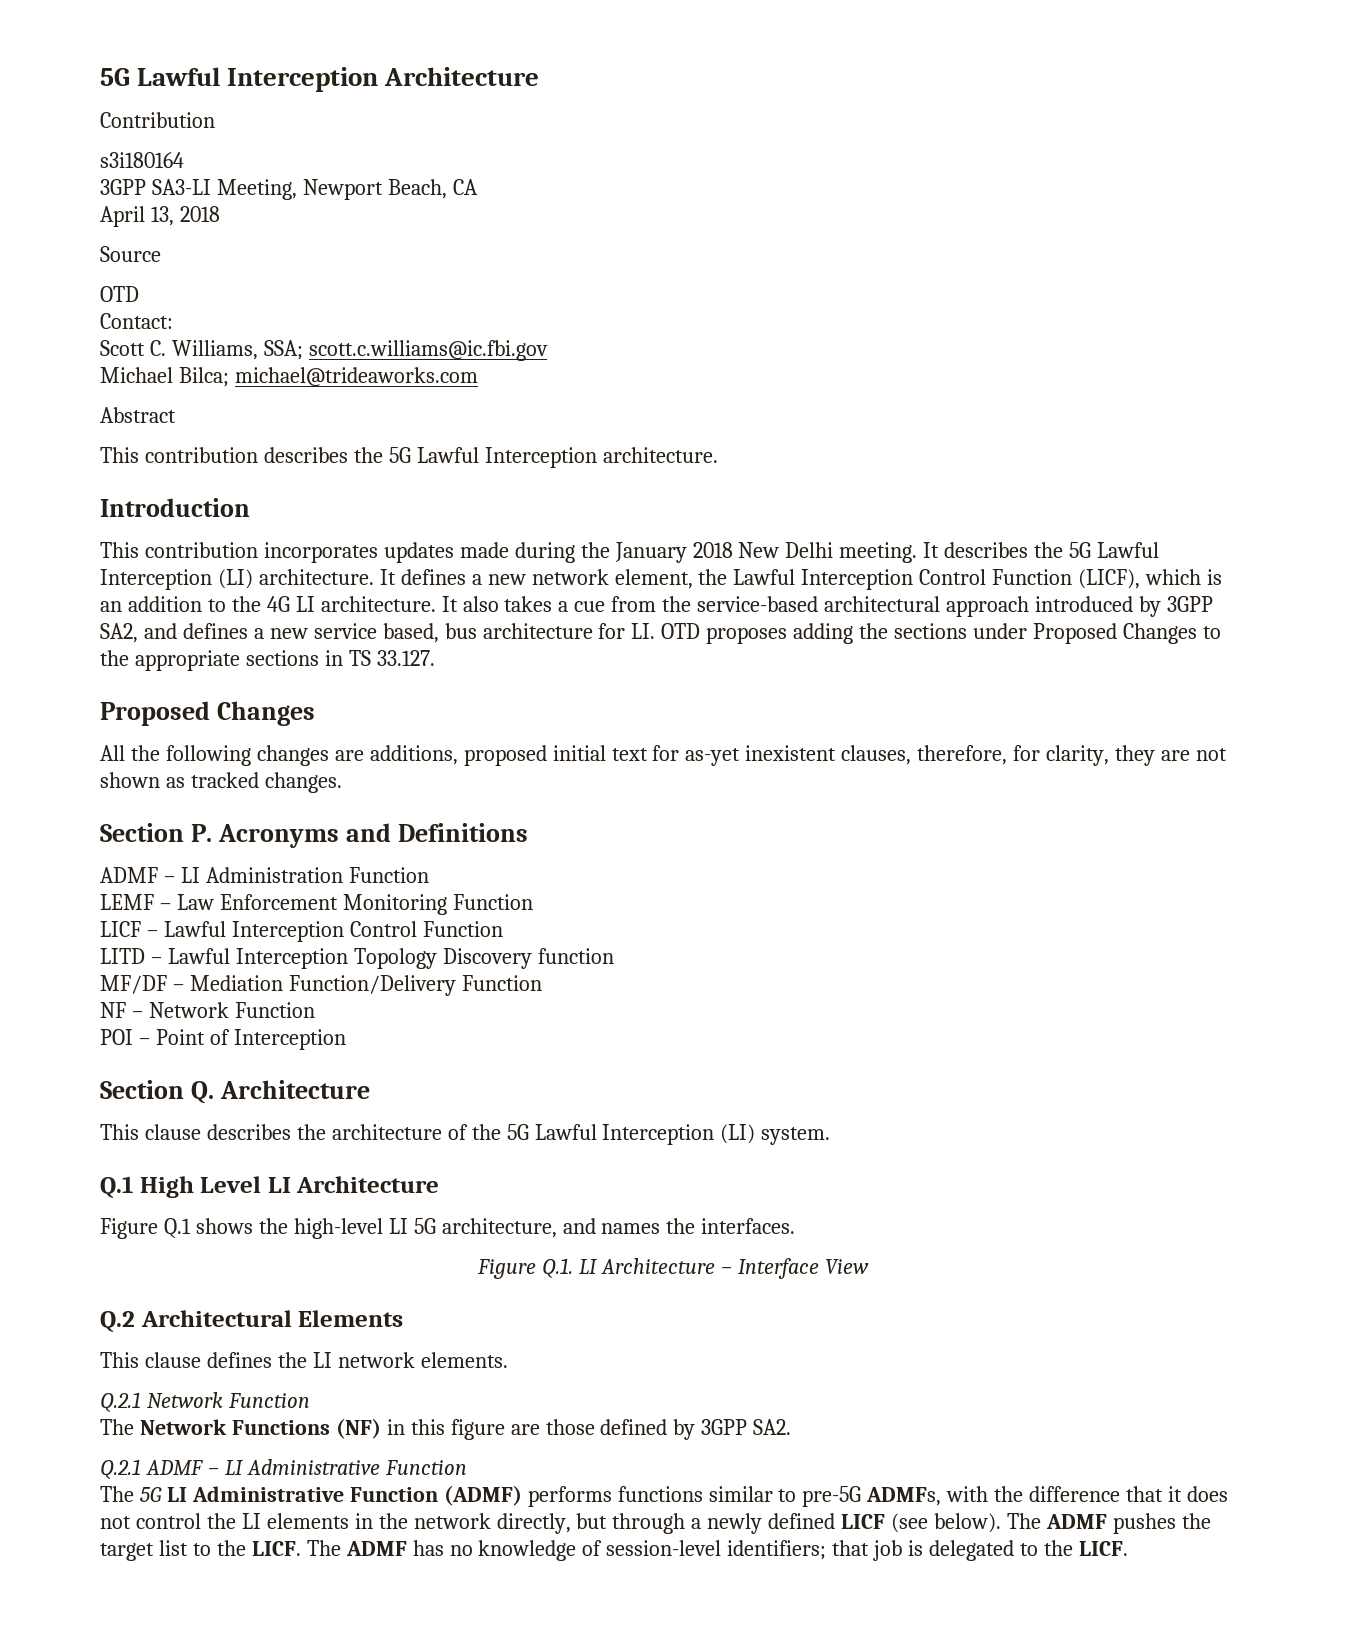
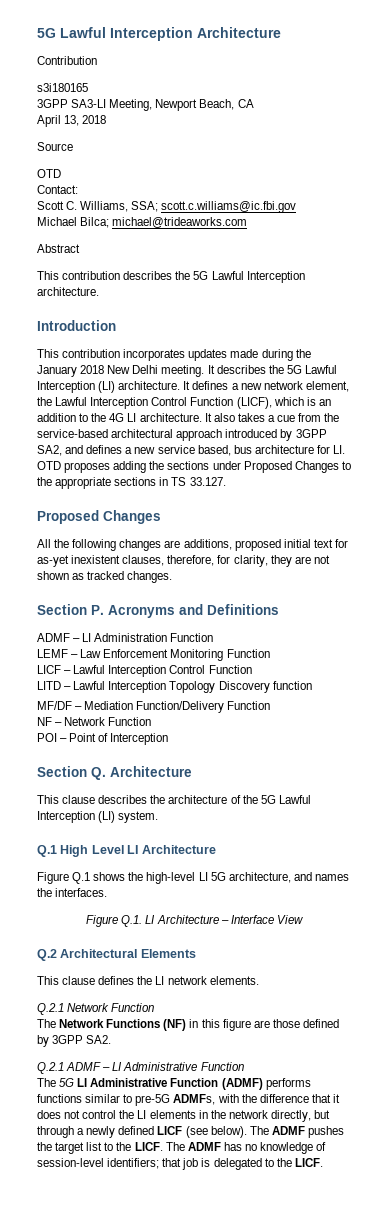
[100,152,184,168] s3i180164 -> [37,83,88,92] s3i180165

